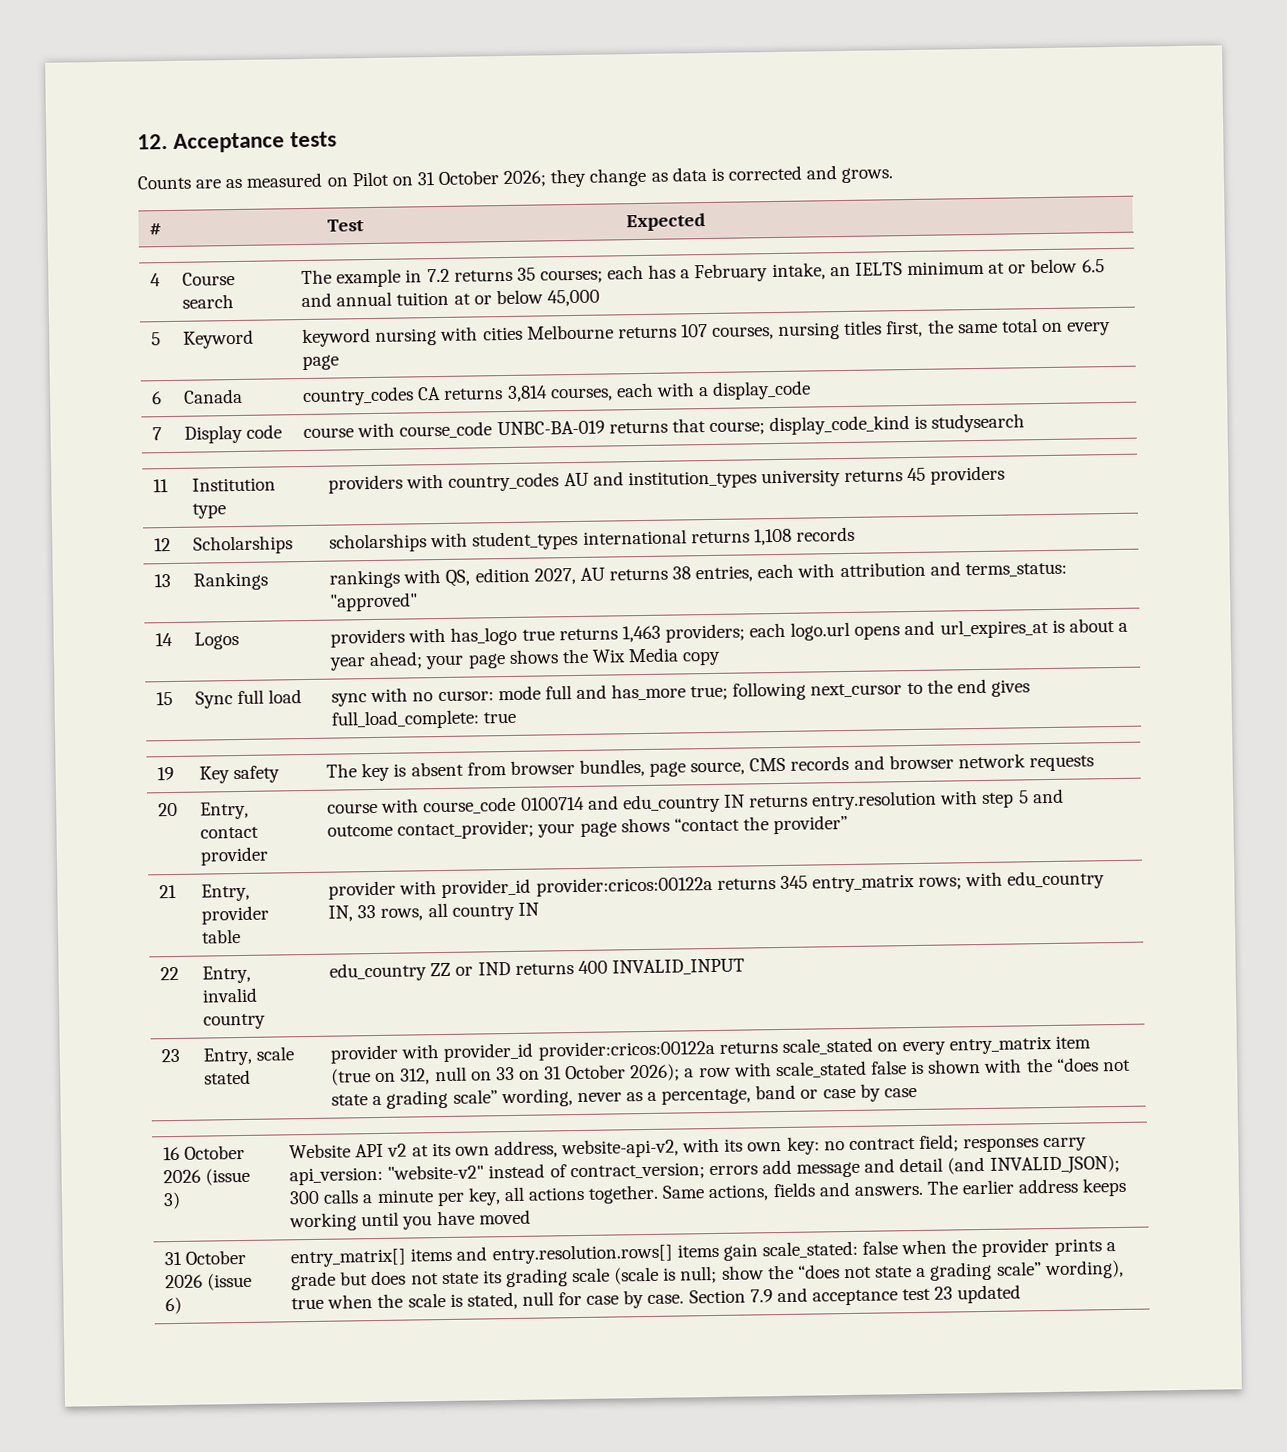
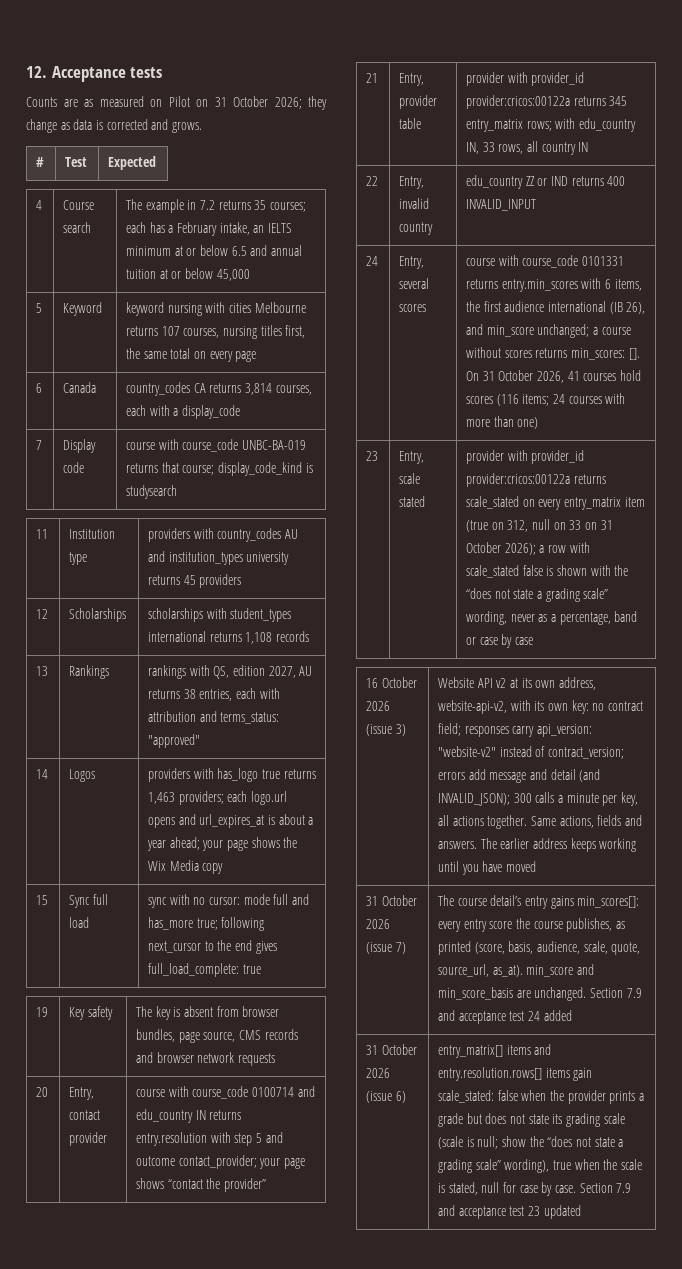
(745, 967) none -> [366,256,379,266] [399,256,425,269] [399,278,430,289] [399,304,427,312] [466,255,624,268] [466,278,642,292] [466,301,646,314] [466,324,631,338] [466,347,640,360] [466,370,641,383] [466,393,626,406] [466,416,539,429] // 24 | Entry, several scores | course with course_code 0101331 returns entry.min_scores with 6 items, the first audience international (IB 26), and min_score unchanged; a course without scores returns min_scores: []. On 31 October 2026, 41 courses hold scores (116 items; 24 courses with more than one)
(531, 1217) none -> [366,895,417,906] [366,919,391,929] [366,942,406,954] [438,895,640,909] [438,918,625,932] [438,941,641,955] [438,964,594,977] [438,987,642,1001] [438,1010,572,1024] // 31 October 2026 (issue 7) | The course detail’s entry gains min_scores[]: every entry score the course publishes, as printed (score, basis, audience, scale, quote, source_url, as_at). min_score and min_score_basis are unchanged. Section 7.9 and acceptance test 24 added

